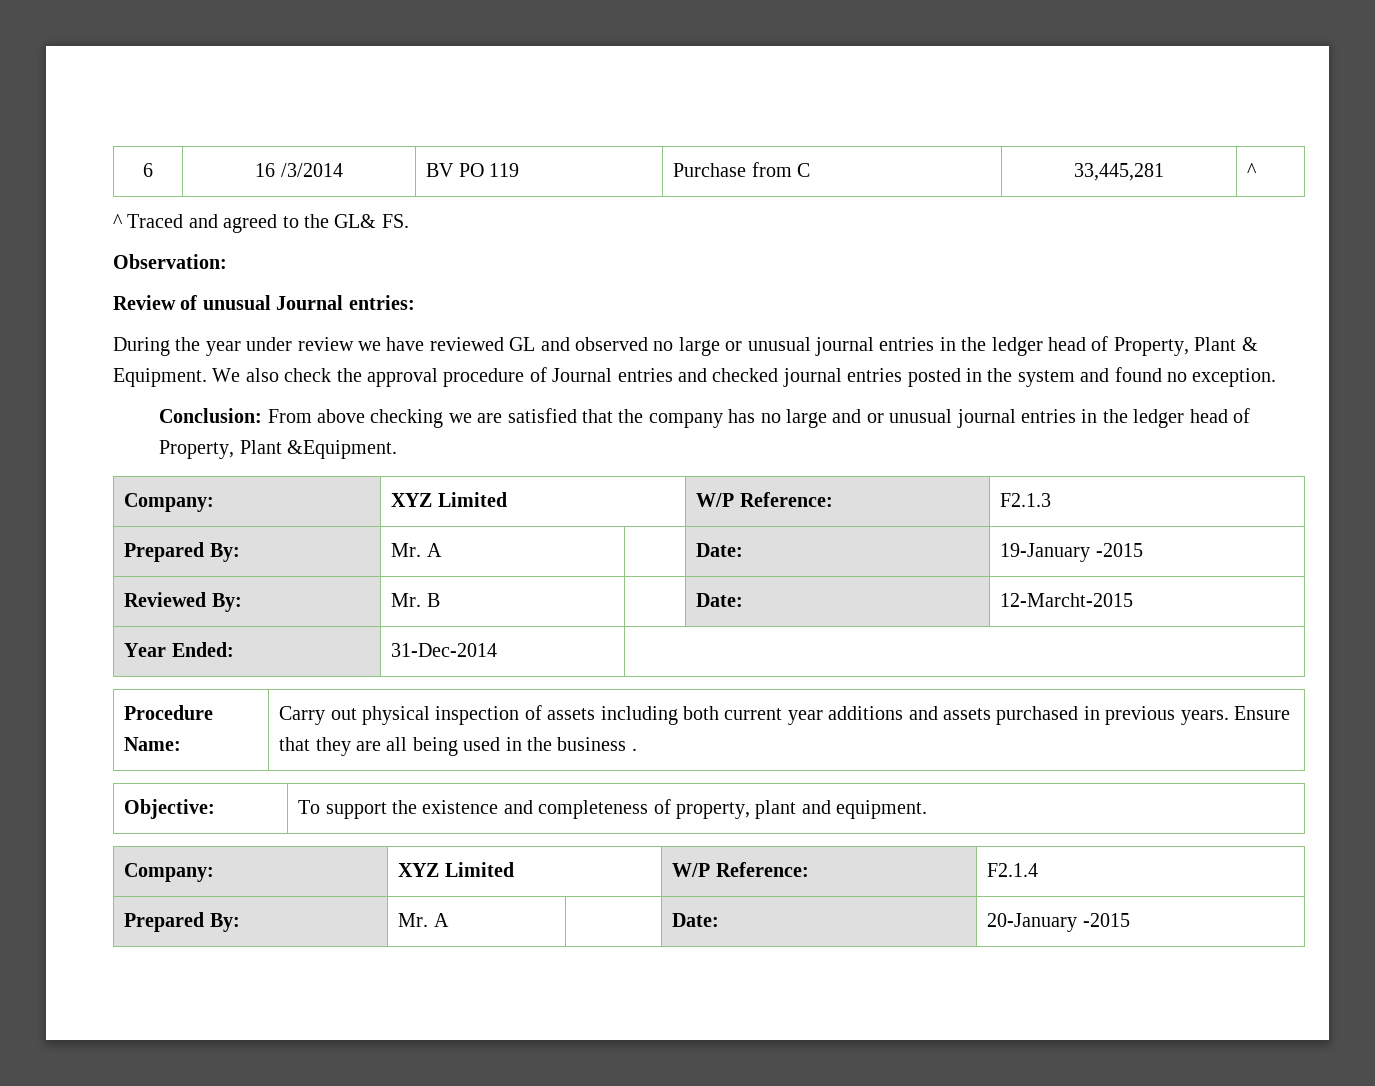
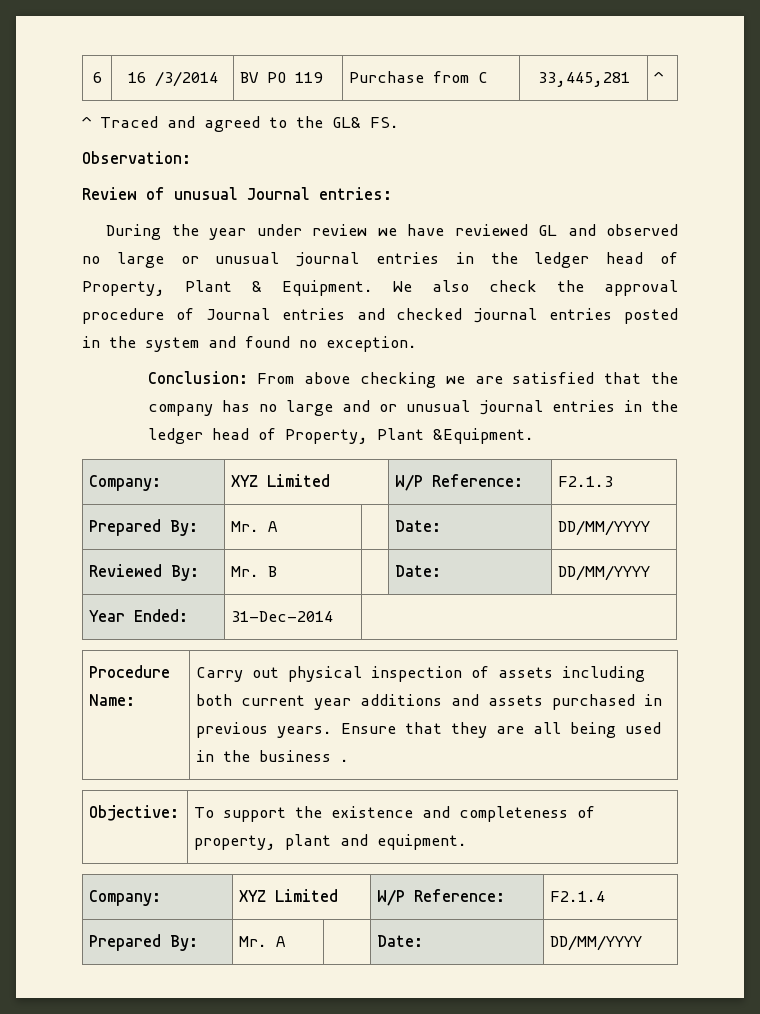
[1000,543,1143,562] 19-January -2015 -> [558,520,651,536] DD/MM/YYYY
[1000,593,1134,607] 12-Marcht-2015 -> [558,565,651,581] DD/MM/YYYY
[987,913,1130,932] 20-January -2015 -> [550,935,643,951] DD/MM/YYYY

